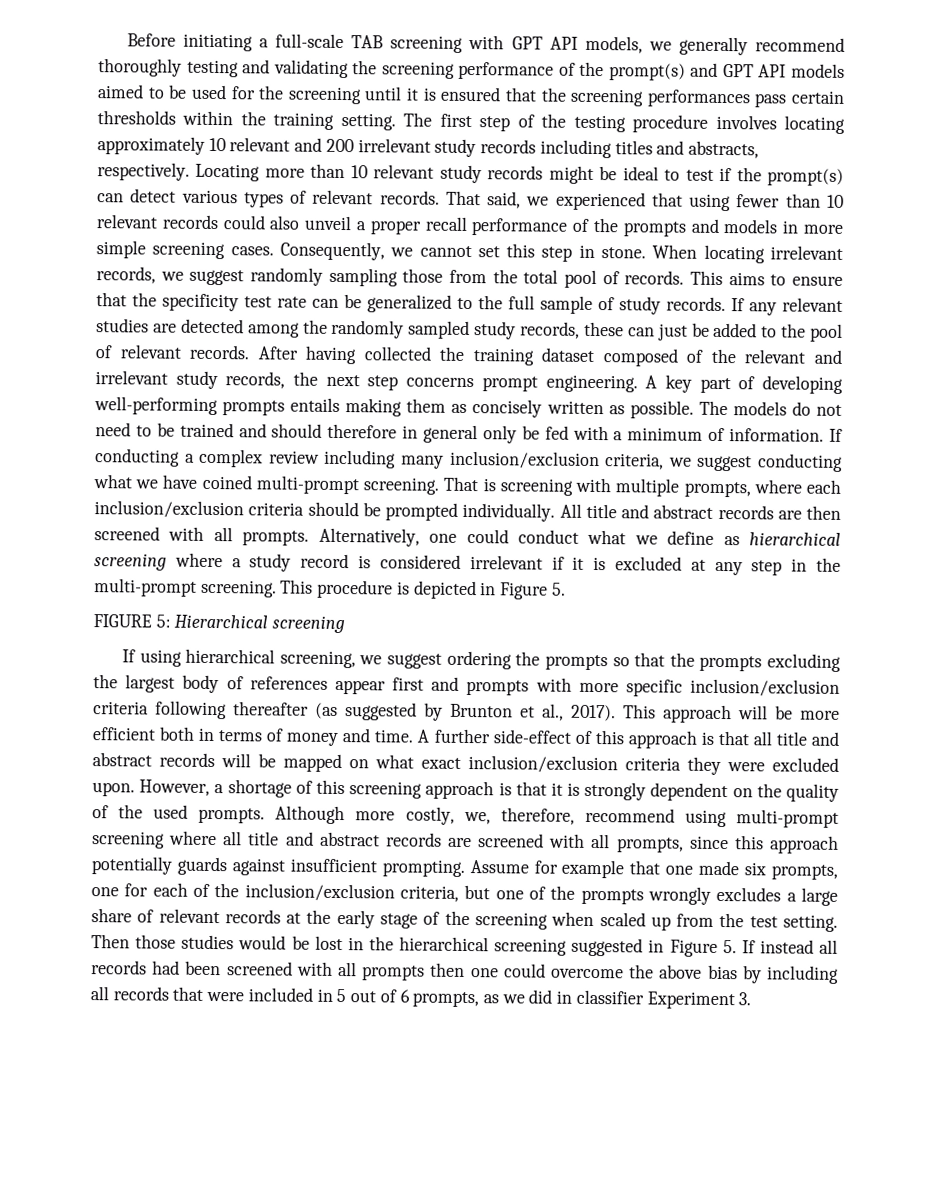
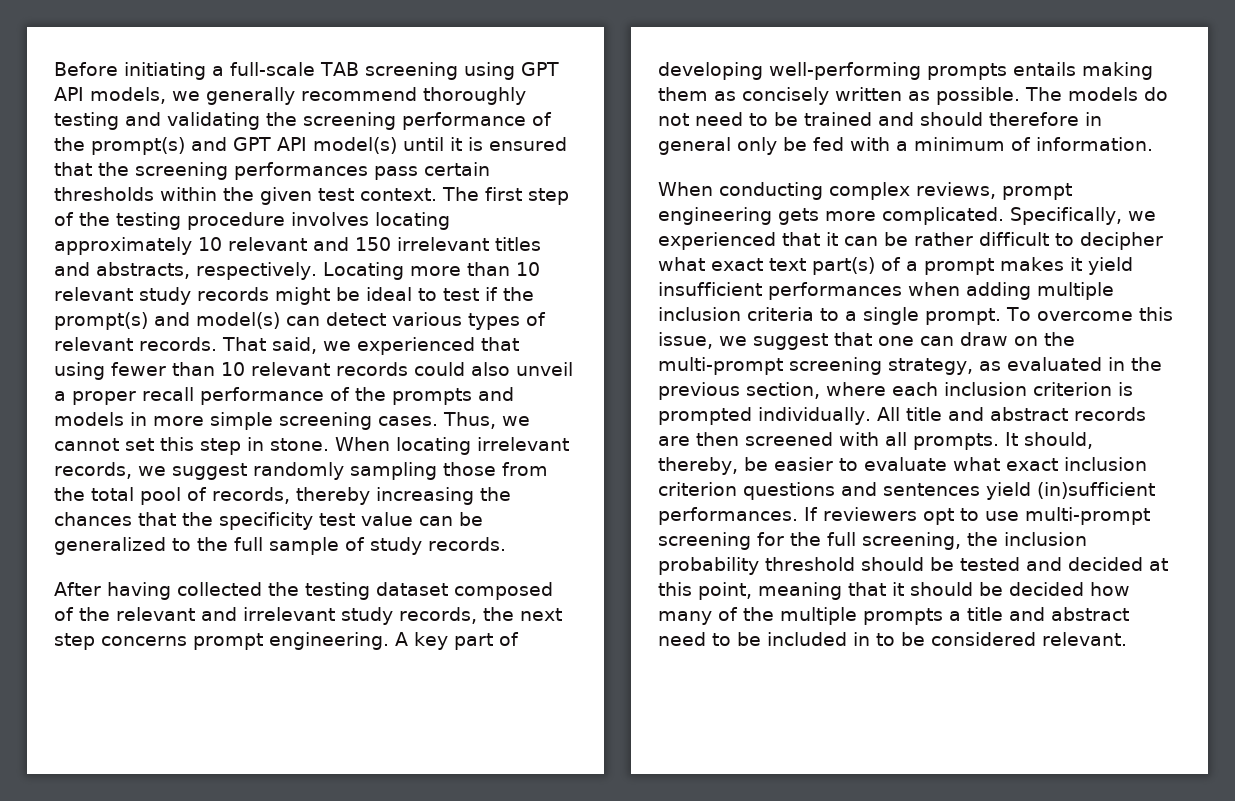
[468,34,505,50] with -> [463,62,515,80] using
[791,63,846,78] [97,84,362,105] models aimed to be used for the screening -> [313,137,397,154] model(s)
[273,112,396,131] training setting. -> [260,187,437,205] given test context.
[325,138,612,159] 200 irrelevant study records including -> [355,237,489,251] 150 irrelevant
(844, 177) none -> [154,312,280,329] and model(s)
[279,241,385,261] Consequently, -> [443,412,496,429] Thus,
[624,270,843,286] records. This aims to ensure -> [212,487,511,505] [54,512,132,526] records, thereby increasing the chances
[277,296,307,308] rate -> [361,512,413,526] value
[731,297,843,316] [96,318,843,342] [95,344,251,360] If any relevant studies are detected among the randomly sampled study records, these can just be added to the pool of relevant records. -> (506, 544) //
[472,348,534,366] training -> [304,582,370,600] testing
[828,428,843,442] [95,448,844,472] [93,474,842,498] [94,500,381,519] If conducting a complex review including many inclusion/exclusion criteria, we suggest conducting what we have coined multi-prompt screening. That is screening with multiple prompts, where each inclusion/exclusion criteria should be -> [658,182,1072,200] [658,207,1156,225] [658,232,1163,250] [658,257,1133,275] [658,282,1114,300] [658,307,1173,325] [658,332,1075,350] [658,357,1162,375] [658,382,1133,400] // When conducting complex reviews, prompt engineering gets more complicated. Specifically, we experienced that it can be rather difficult to decipher what exact text part(s) of a prompt makes it yield insufficient performances when adding multiple inclusion criteria to a single prompt. To overcome this issue, we suggest that one can draw on the multi-prompt screening strategy, as evaluated in the previous section, where each inclusion criterion is
[318,527,841,547] [94,552,841,576] [94,578,566,600] [93,614,346,634] [121,648,842,672] [93,674,840,697] [93,700,840,724] [92,726,839,749] [92,752,839,775] [92,779,839,802] [92,804,839,828] [92,830,839,854] [91,856,838,880] [91,882,838,906] [91,908,838,932] [91,934,838,957] [91,960,840,984] [90,986,752,1010] Alternatively, one could conduct what we define as hierarchical screening where a study record is considered irrelevant if it is excluded at any step in the multi-prompt screening. This procedure is depicted in Figure 5. // FIGURE 5: Hierarchical screening // If using hierarchical screening, we suggest ordering the prompts so that the prompts excluding the largest body of references appear first and prompts with more specific inclusion/exclusion criteria following thereafter (as suggested by Brunton et al., 2017). This approach will be more efficient both in terms of money and time. A further side-effect of this approach is that all title and abstract records will be mapped on what exact inclusion/exclusion criteria they were excluded upon. However, a shortage of this screening approach is that it is strongly dependent on the quality of the used prompts. Although more costly, we, therefore, recommend using multi-prompt screening where all title and abstract records are screened with all prompts, since this approach potentially guards against insufficient prompting. Assume for example that one made six prompts, one for each of the inclusion/exclusion criteria, but one of the prompts wrongly excludes a large share of relevant records at the early stage of the screening when scaled up from the test setting. Then those studies would be lost in the hierarchical screening suggested in Figure 5. If instead all records had been screened with all prompts then one could overcome the above bias by including all records that were included in 5 out of 6 prompts, as we did in classifier Experiment 3. -> [1005,432,1093,449] [658,457,1147,475] [658,482,1155,500] [658,507,1150,525] [658,532,1087,550] [658,557,1168,575] [658,582,1130,600] [658,607,1129,625] [658,632,1127,646] It should, thereby, be easier to evaluate what exact inclusion criterion questions and sentences yield (in)sufficient performances. If reviewers opt to use multi-prompt screening for the full screening, the inclusion probability threshold should be tested and decided at this point, meaning that it should be decided how many of the multiple prompts a title and abstract need to be included in to be considered relevant.

